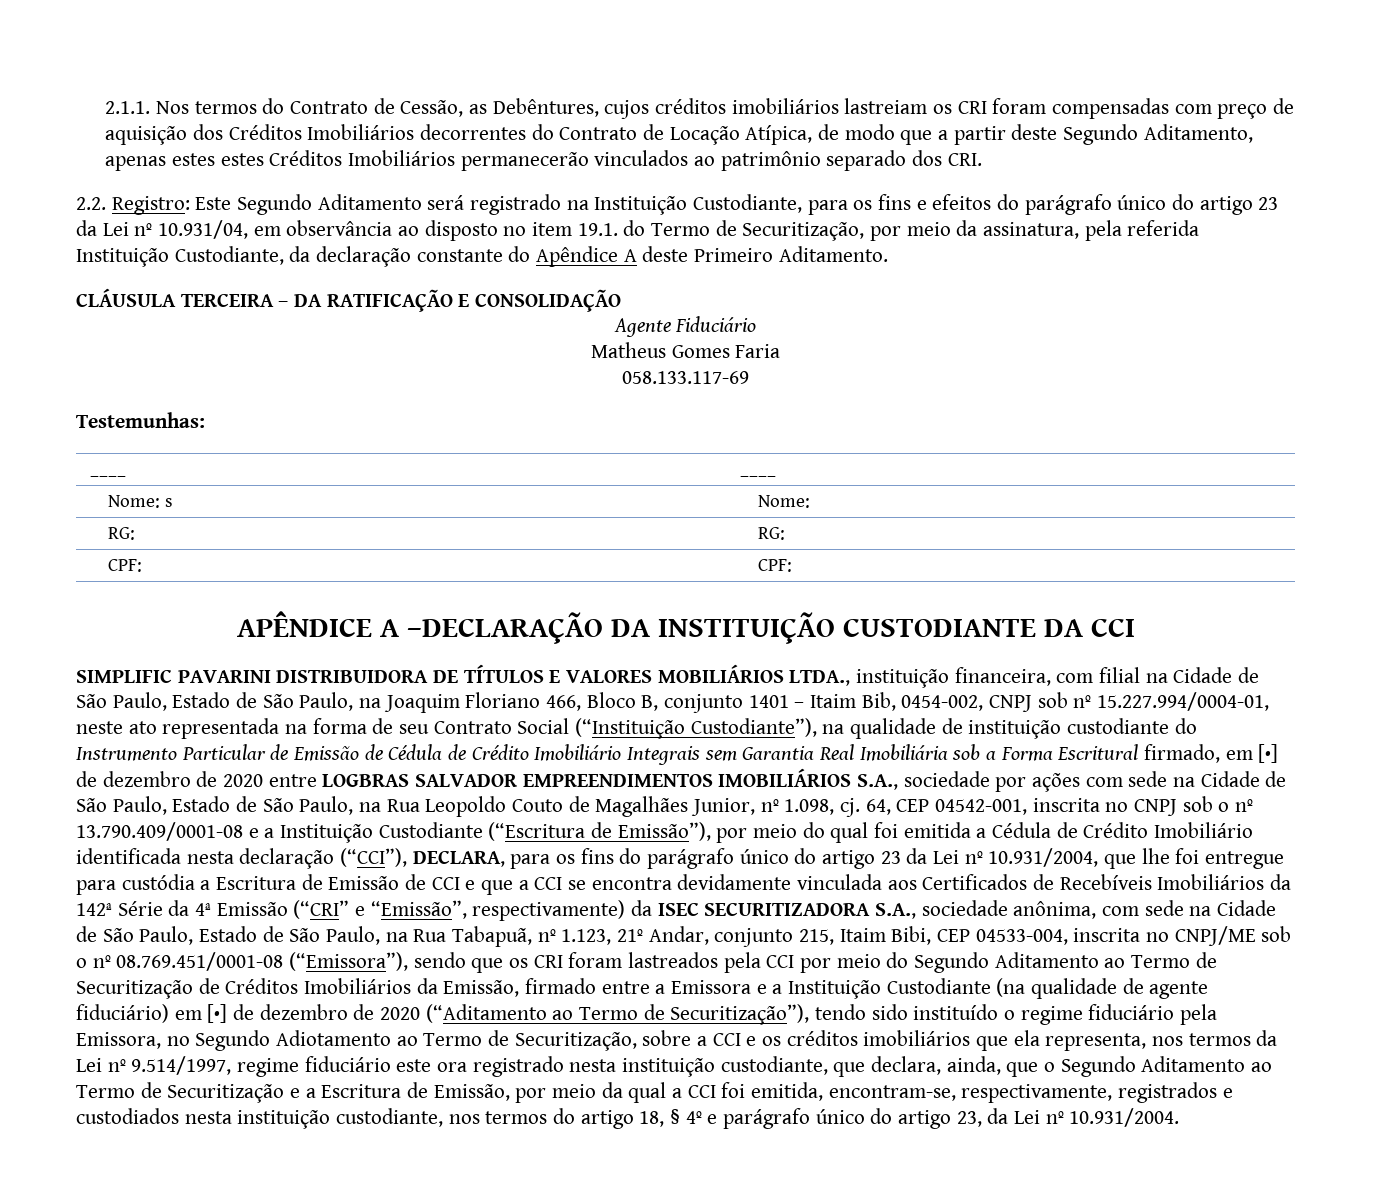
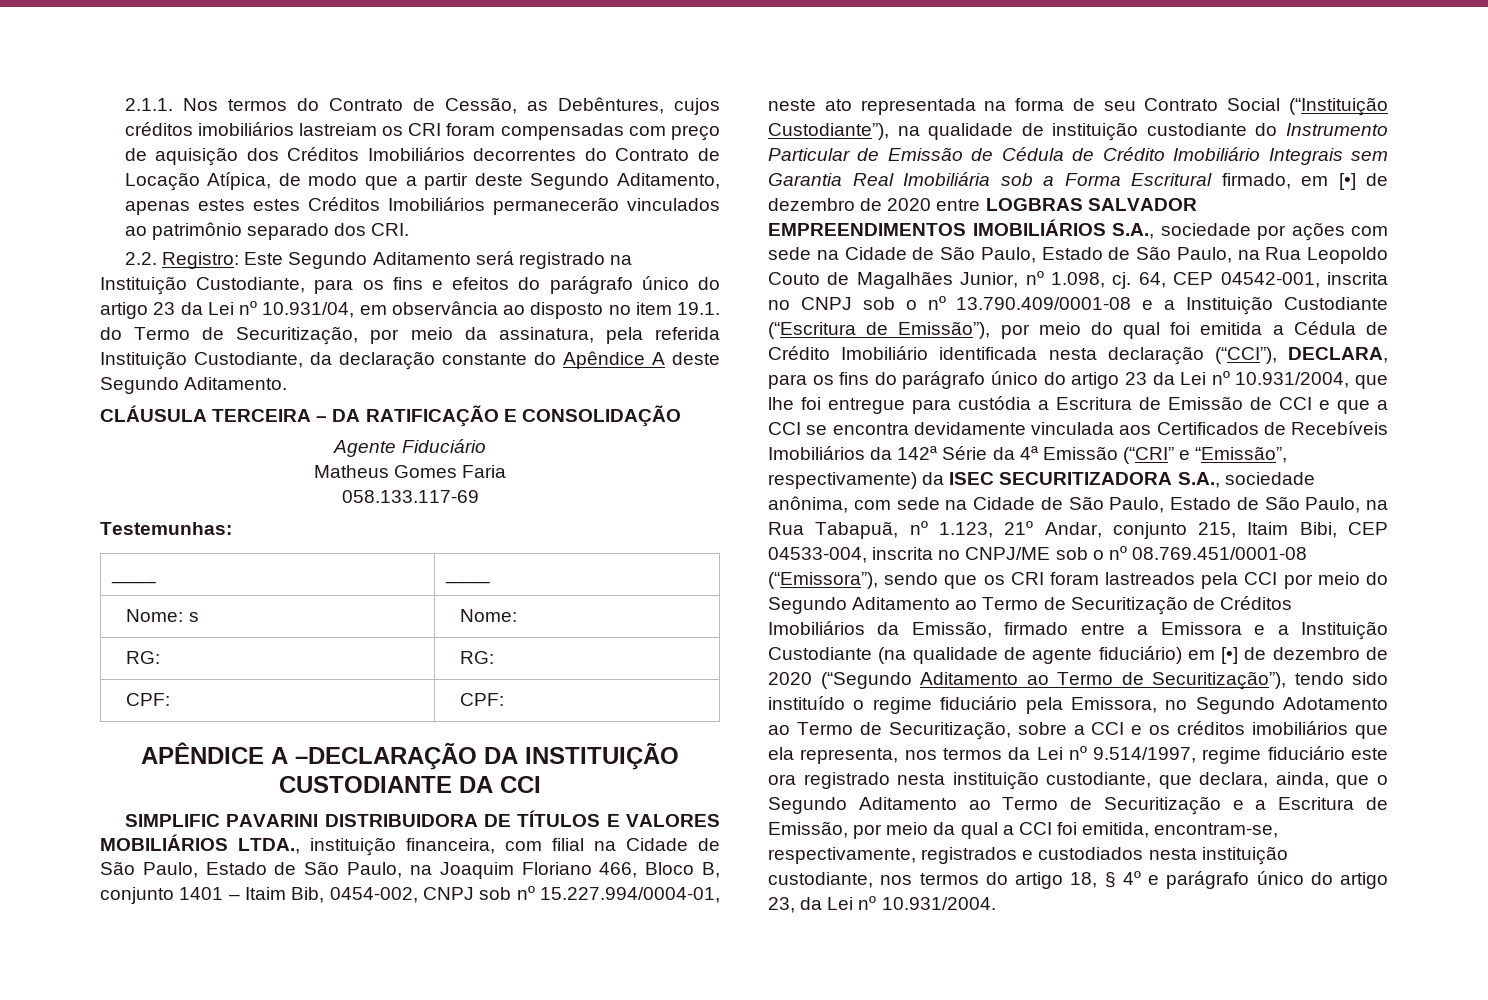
[694,248,774,262] Primeiro -> [100,377,179,394] Segundo
[425,1004,547,1023] (“Aditamento -> [820,672,1018,689] (“Segundo Aditamento
[276,1030,392,1046] Adiotamento -> [1283,697,1388,710] Adotamento

